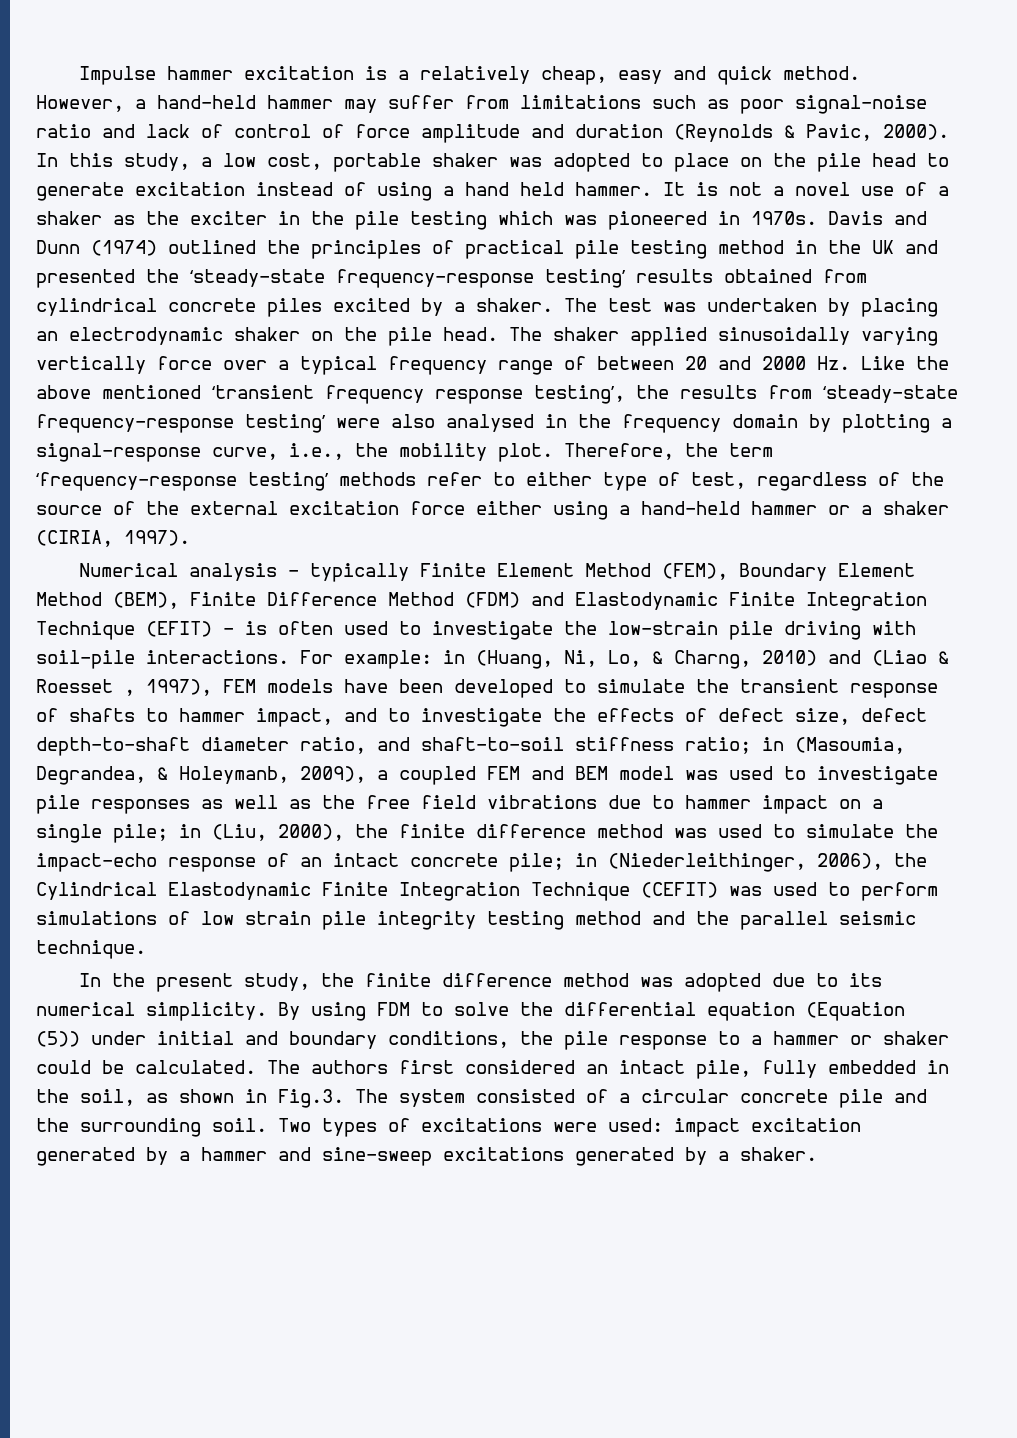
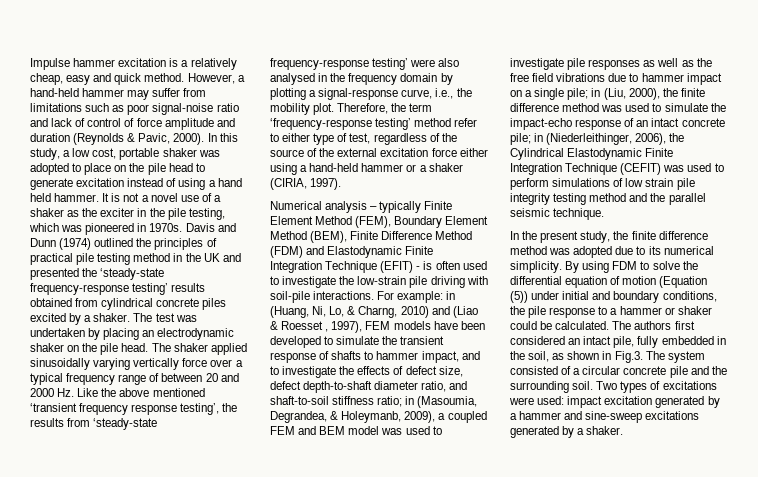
[410,211,487,230] testing -> [188,208,225,220] testing,
[339,472,416,486] methods -> [414,118,452,127] method
(795, 1011) none -> [610,276,657,285] of motion

